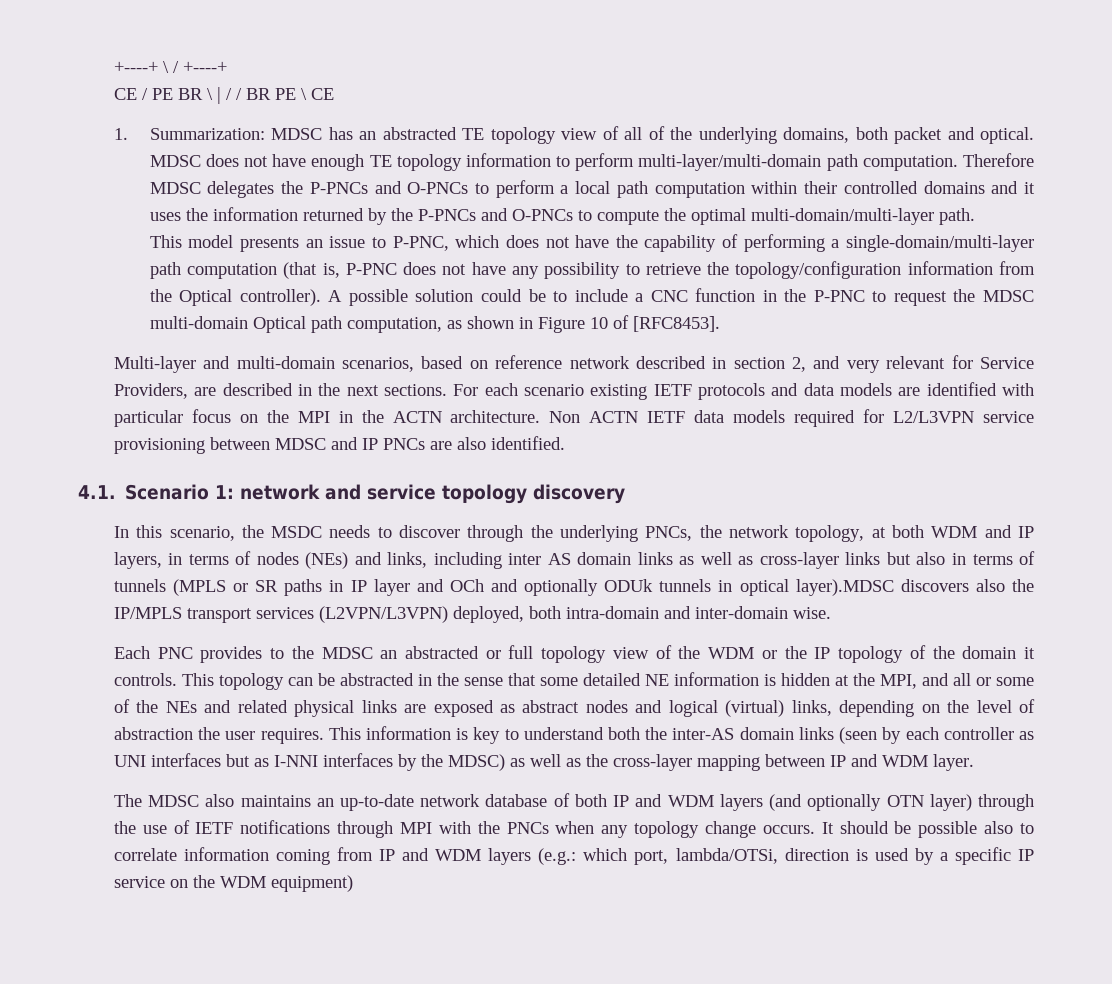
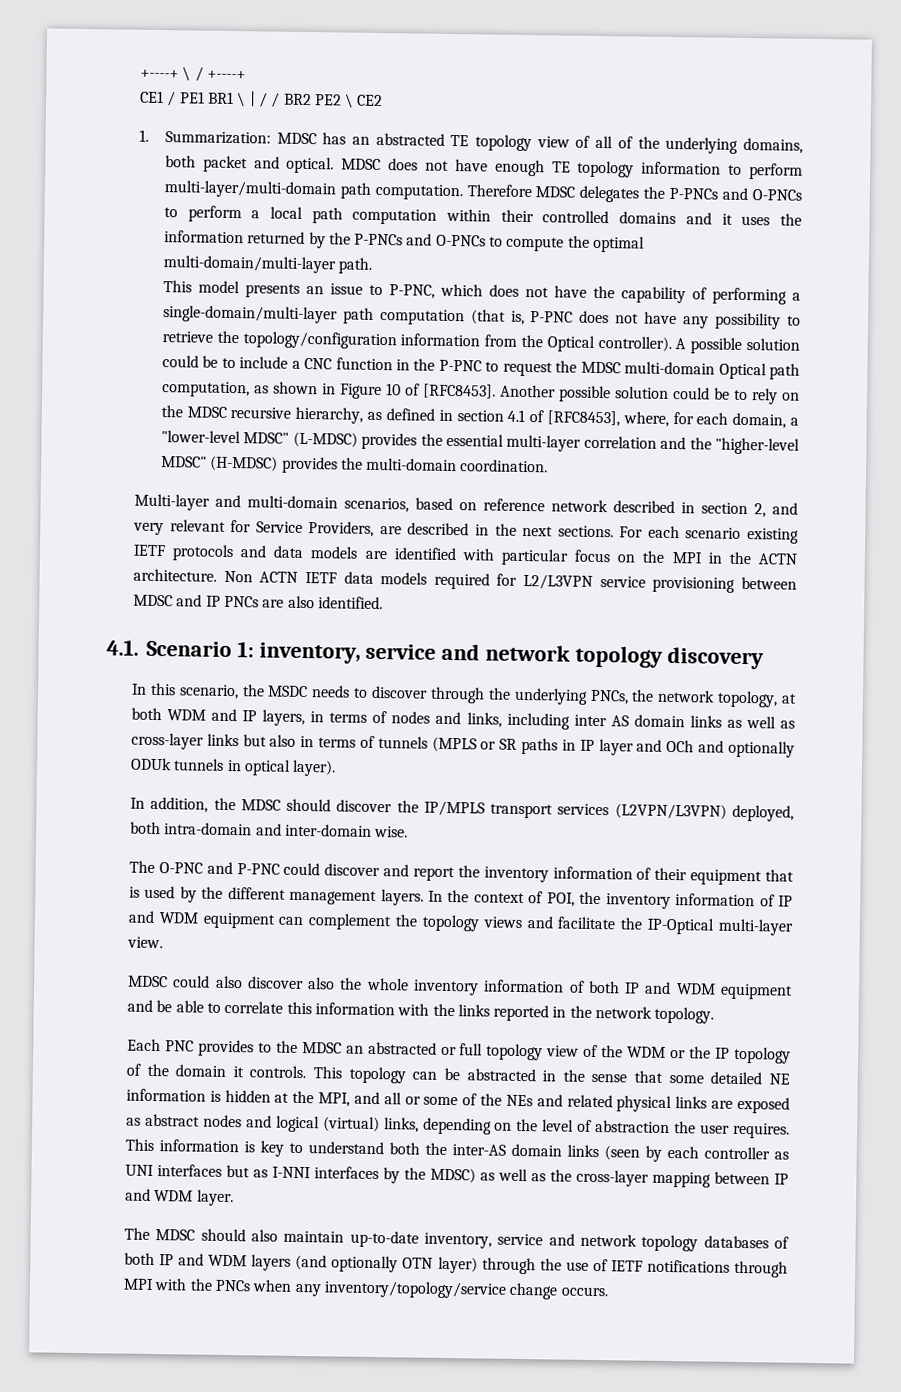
[113,87,334,104] CE / PE BR \ | / / BR PE \ CE -> [139,90,384,108] CE1 / PE1 BR1 \ | / / BR2 PE2 \ CE2
(720, 324) none -> [499,384,800,405] [160,405,800,429] [160,430,801,455] [160,455,549,474] Another possible solution could be to rely on the MDSC recursive hierarchy, as defined in section 4.1 of [RFC8453], where, for each domain, a "lower-level MDSC" (L-MDSC) provides the essential multi-layer correlation and the "higher-level MDSC" (H-MDSC) provides the multi-domain coordination.
[240,484,437,500] network and service -> [258,642,572,664] inventory, service and network
[305,552,349,569] (NEs) -> (431, 717) none
[795,579,1005,596] layer).MDSC discovers also -> [292,759,337,777] [129,796,393,813] layer). // In addition, the MDSC should discover
(831, 613) none -> [128,860,794,886] [128,885,793,910] [127,910,794,936] [126,936,163,949] [127,975,793,1000] [126,999,715,1024] // The O-PNC and P-PNC could discover and report the inventory information of their equipment that is used by the different management layers. In the context of POI, the inventory information of IP and WDM equipment can complement the topology views and facilitate the IP-Optical multi-layer view. // MDSC could also discover also the whole inventory information of both IP and WDM equipment and be able to correlate this information with the links reported in the network topology.
[205,794,548,811] also maintains an up-to-date network database -> [200,1228,769,1252] should also maintain up-to-date inventory, service and network topology databases
[634,821,700,838] topology -> [323,1280,507,1299] inventory/topology/service
[821,821,1035,838] [113,847,1035,865] [113,875,353,892] It should be possible also to correlate information coming from IP and WDM layers (e.g.: which port, lambda/OTSi, direction is used by a specific IP service on the WDM equipment) -> (608, 1291) none

